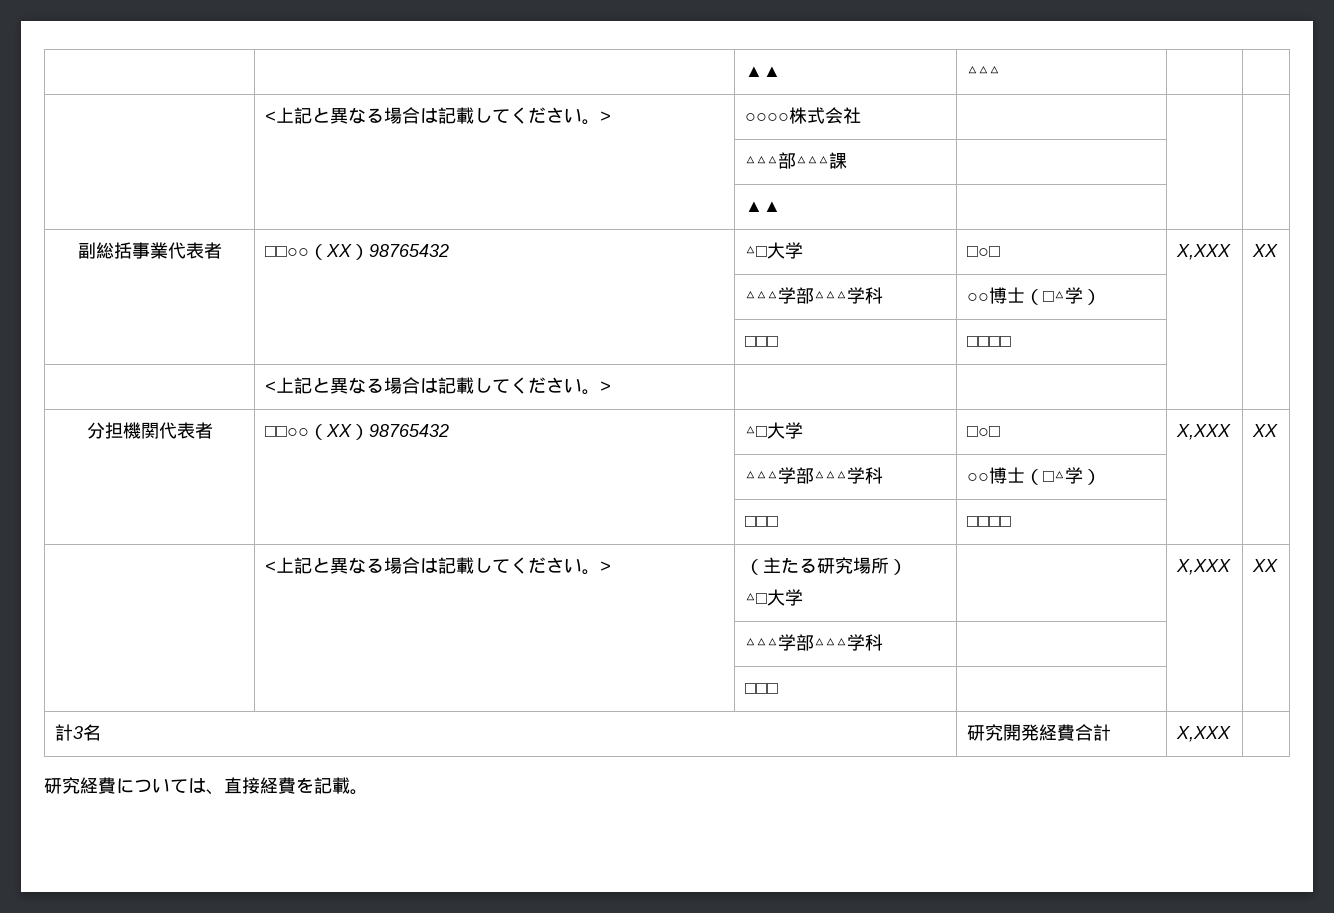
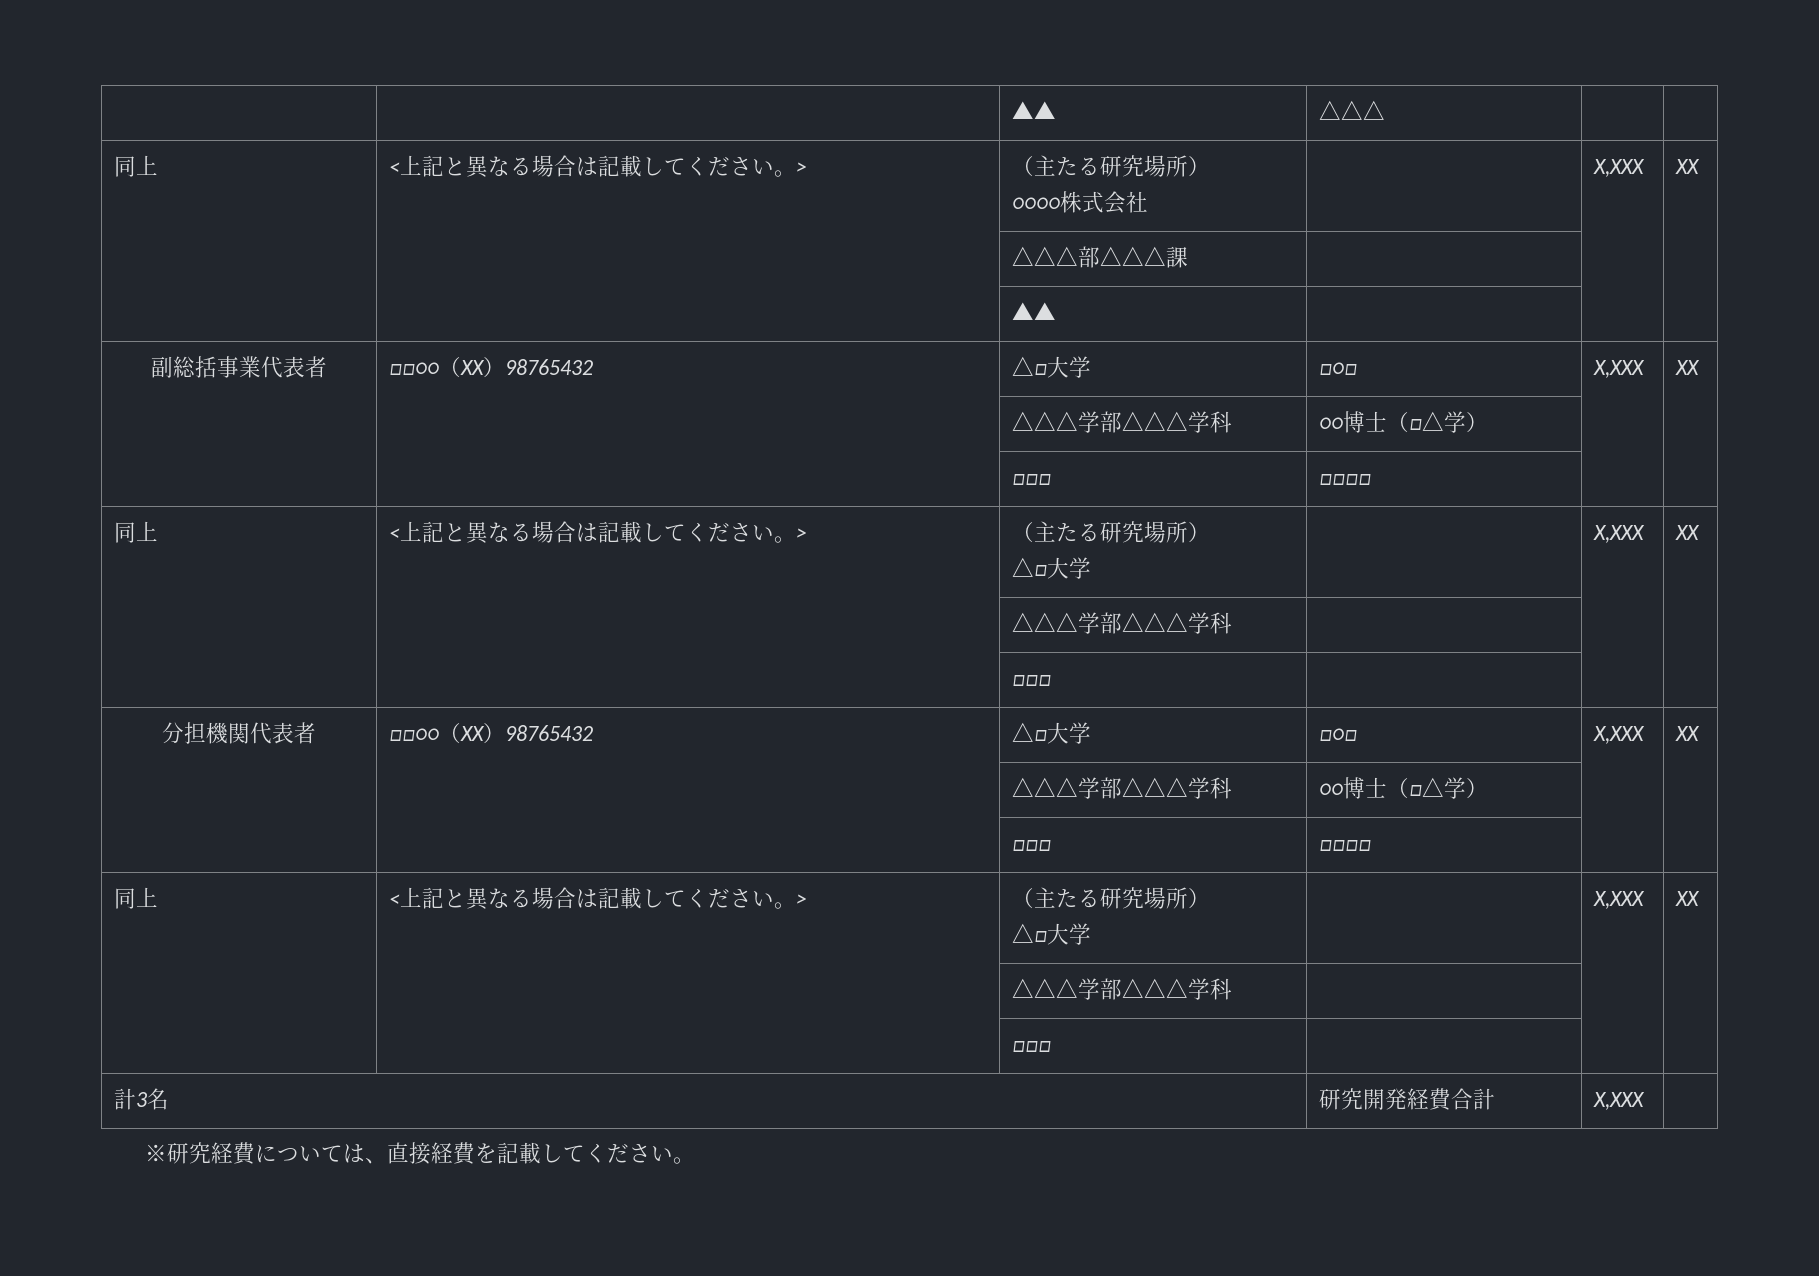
(1000, 71) none -> [114,155,159,177] 同上
(611, 116) none -> [1012,155,1211,177] （主たる研究場所） //
(861, 115) | -> [1593,159,1646,177] [1675,159,1701,174] X,XXX | XX
(1011, 341) none -> [114,521,159,543] 同上
(611, 386) none -> [1012,521,1211,543] [1012,557,1092,579] [1593,525,1646,543] [1675,525,1701,540] [1012,612,1233,634] [1012,675,1052,686] （主たる研究場所） // △□大学 | | X,XXX | XX // | | △△△学部△△△学科 | | | // | | □□□
(1011, 521) none -> [114,887,159,909] 同上
(1231, 734) none -> [145,1144,168,1162] ※
(350, 785) none -> [541,1143,674,1163] してください

